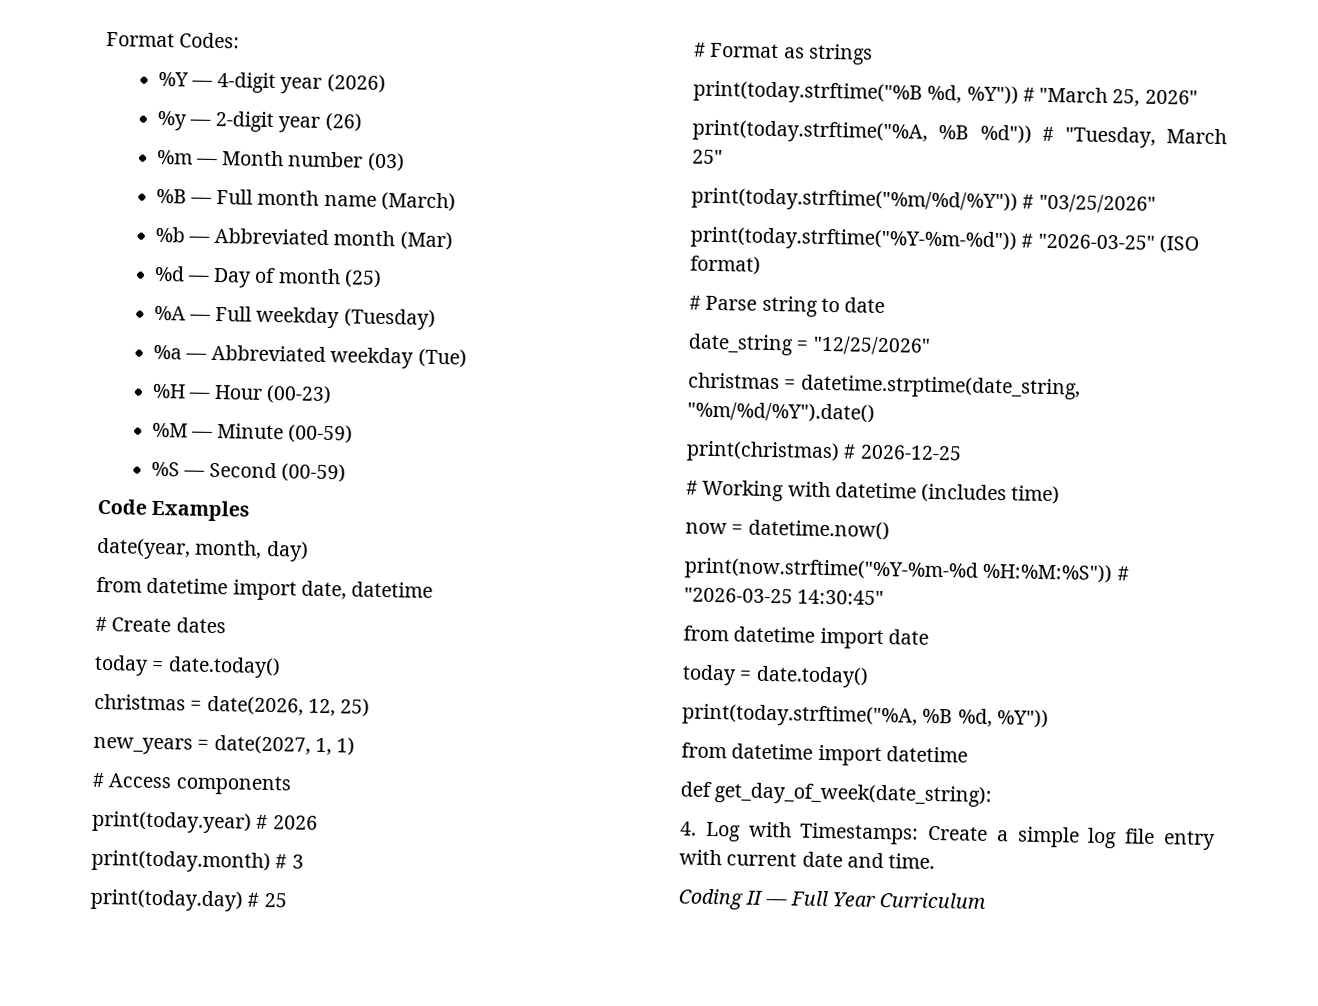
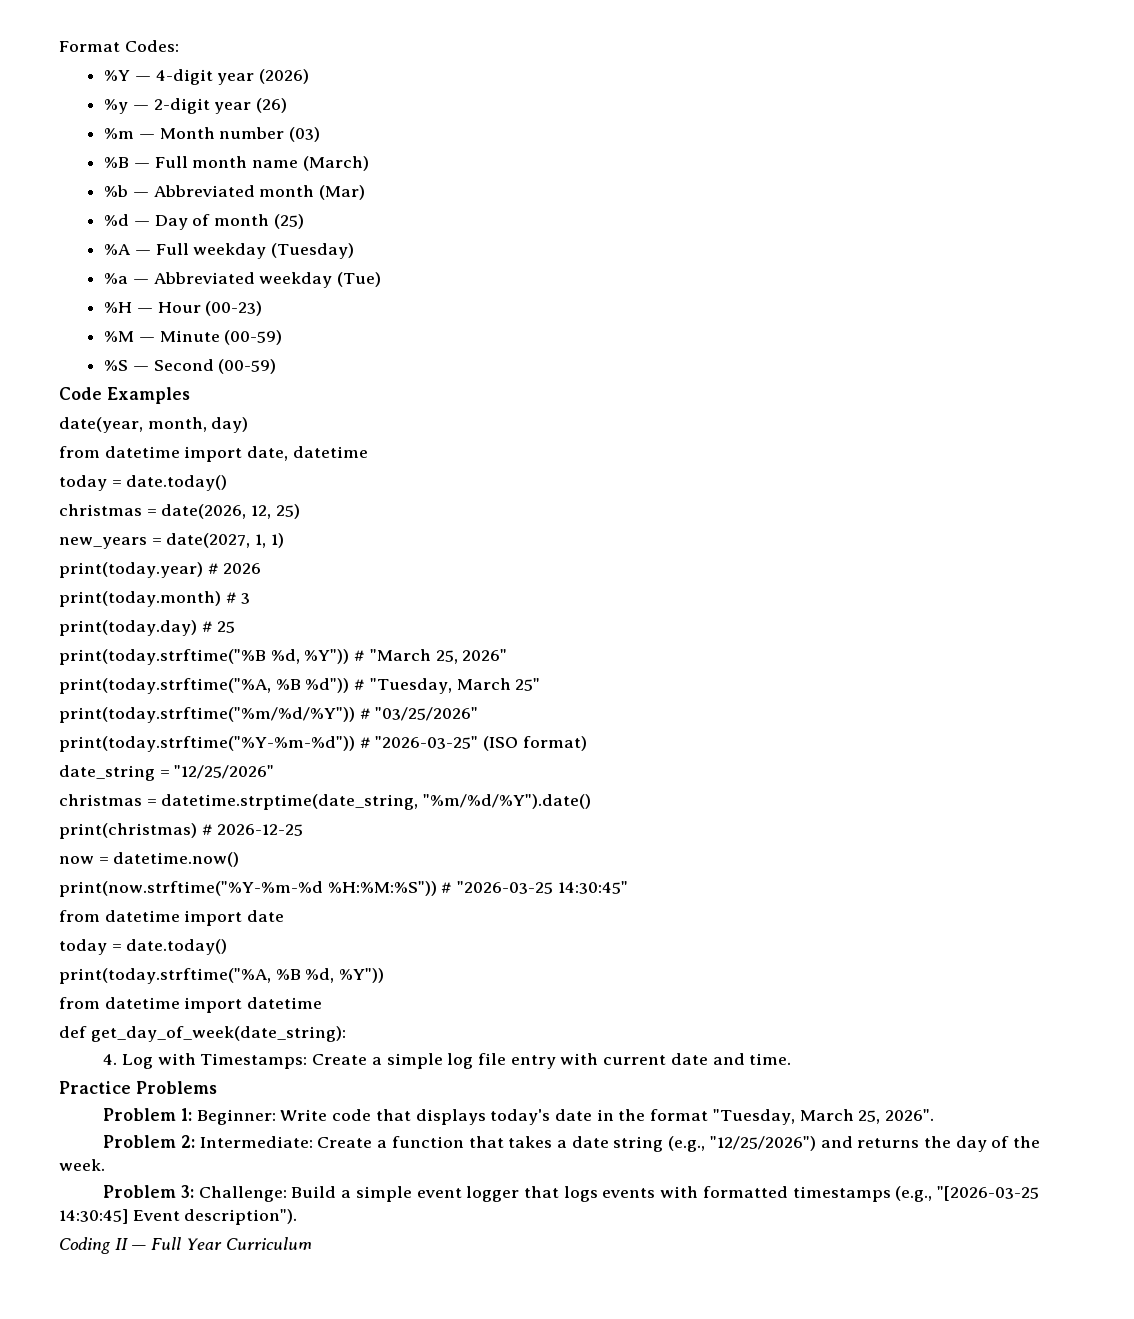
[95,616,226,634] // # Create dates -> (368, 452) none
[92,772,292,796] // # Access components -> (284, 540) none
[694,42,873,65] // # Format as strings -> (236, 627) none
[689,295,886,317] // # Parse string to date -> (587, 743) none
[686,479,1061,505] // # Working with datetime (includes time) -> (304, 830) none
(936, 861) none -> [59,1081,217,1094] [103,1108,935,1125] [103,1135,1041,1152] [59,1159,105,1171] [103,1185,1040,1202] [59,1209,298,1225] // Practice Problems // Problem 1: Beginner: Write code that displays today's date in the format "Tuesday, March 25, 2026". // Problem 2: Intermediate: Create a function that takes a date string (e.g., "12/25/2026") and returns the day of the week. // Problem 3: Challenge: Build a simple event logger that logs events with formatted timestamps (e.g., "[2026-03-25 14:30:45] Event description").

